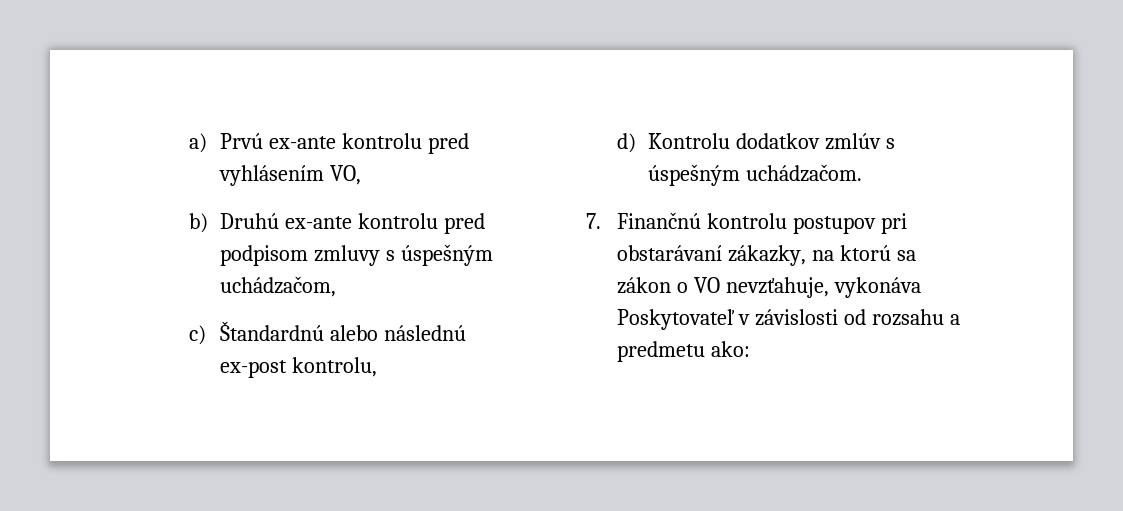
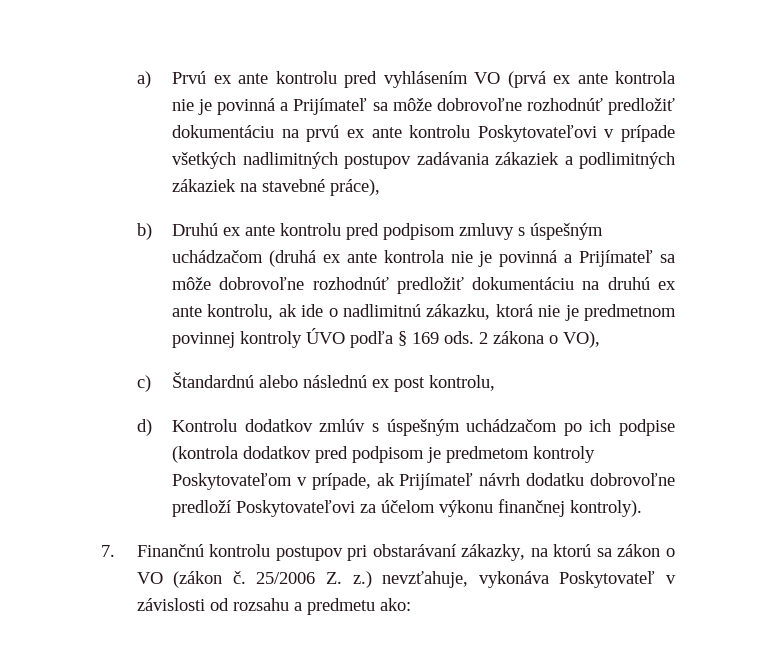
[269,136,337,149] ex-ante -> [213,73,268,84] ex ante
[330,165,362,185] VO, -> [473,71,675,88] [171,98,675,115] [171,125,675,142] [171,152,675,169] [171,179,380,196] VO (prvá ex ante kontrola nie je povinná a Prijímateľ sa môže dobrovoľne rozhodnúť predložiť dokumentáciu na prvú ex ante kontrolu Poskytovateľovi v prípade všetkých nadlimitných postupov zadávania zákaziek a podlimitných zákaziek na stavebné práce),
[285,216,353,229] ex-ante -> [222,225,275,236] ex ante
[220,276,337,297] uchádzačom, -> [171,250,676,267] [171,277,676,294] [171,304,677,321] [171,328,600,348] uchádzačom (druhá ex ante kontrola nie je povinná a Prijímateľ sa môže dobrovoľne rozhodnúť predložiť dokumentáciu na druhú ex ante kontrolu, ak ide o nadlimitnú zákazku, ktorá nie je predmetnom povinnej kontroly ÚVO podľa § 169 ods. 2 zákona o VO),
[220,360,288,378] ex-post -> [371,377,425,392] ex post
[746,164,863,182] uchádzačom. -> [466,419,675,436] [171,446,595,463] [171,473,675,490] [171,499,642,517] uchádzačom po ich podpise (kontrola dodatkov pred podpisom je predmetom kontroly Poskytovateľom v prípade, ak Prijímateľ návrh dodatku dobrovoľne predloží Poskytovateľovi za účelom výkonu finančnej kontroly).
(720, 285) none -> [173,571,372,588] (zákon č. 25/2006 Z. z.)

